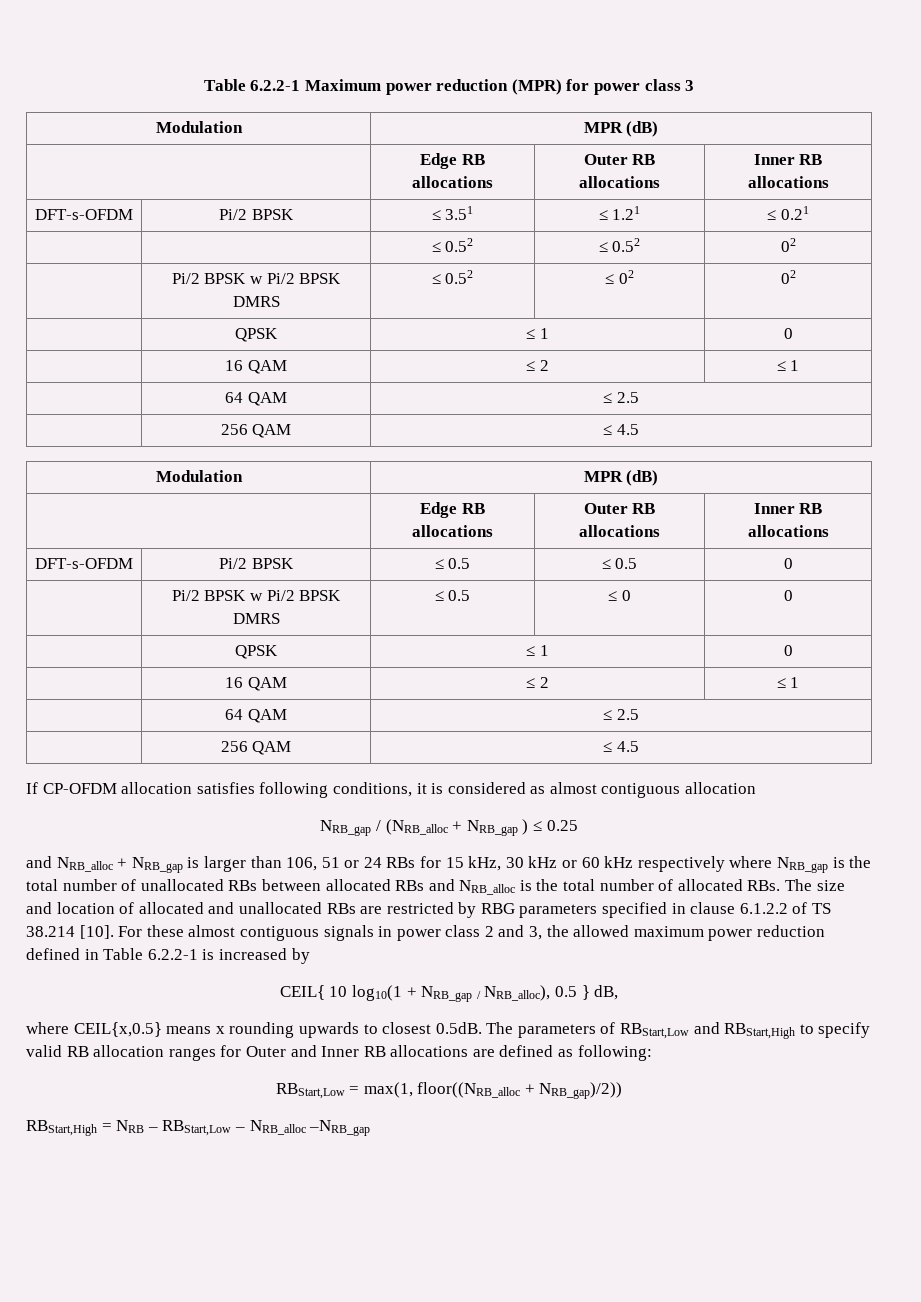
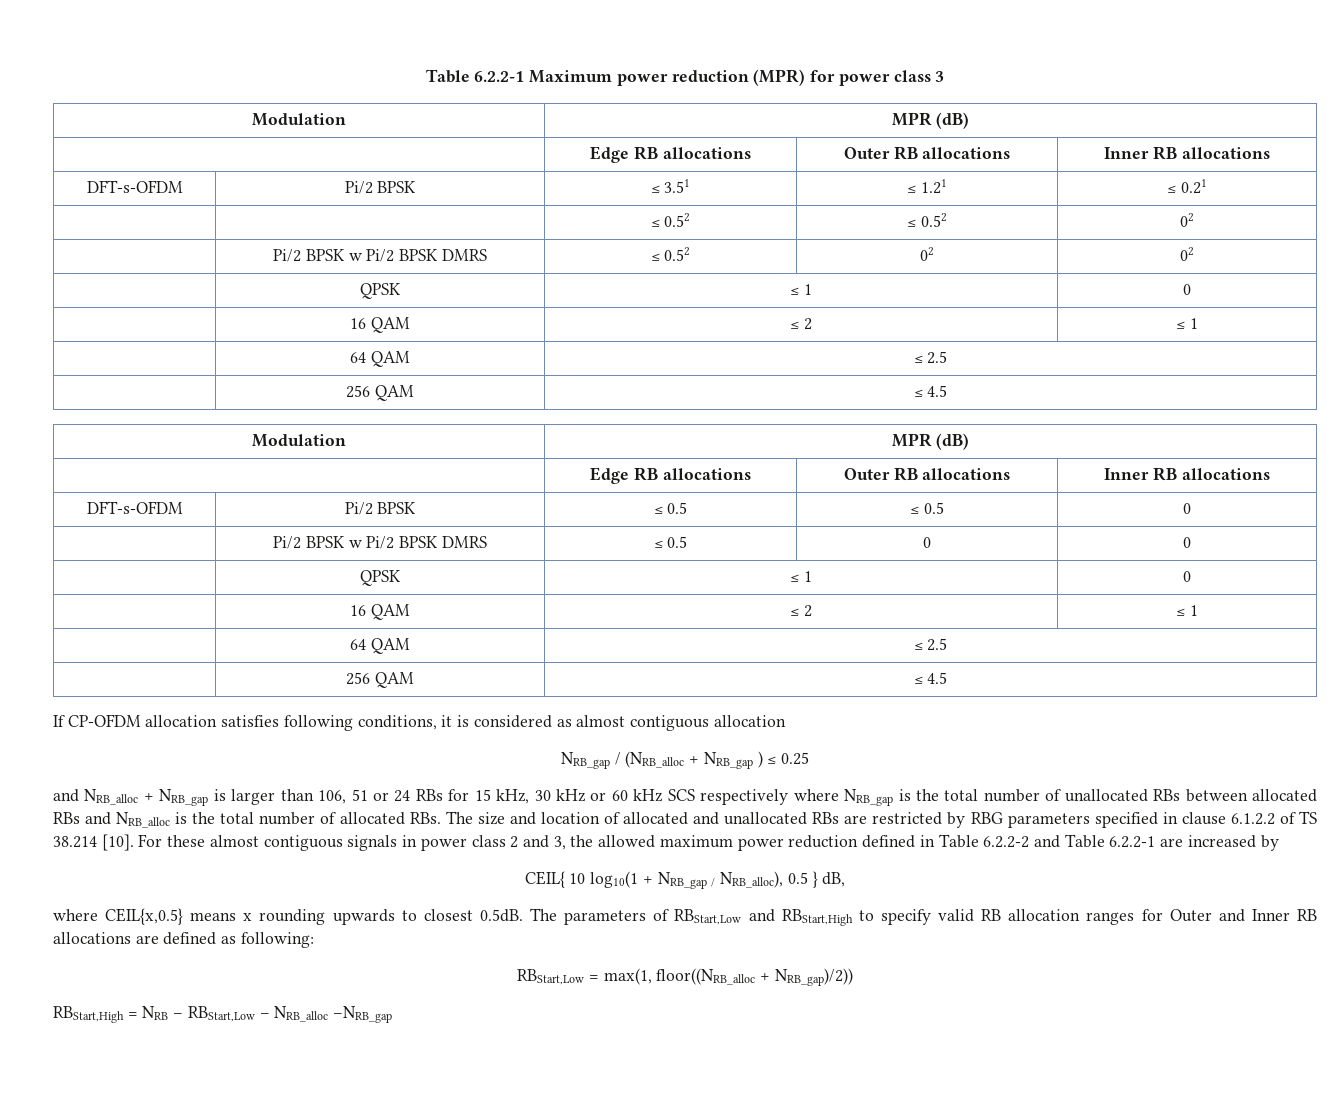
[605,274,615,284] ≤ -> (691, 254) none
[608,591,618,601] ≤ -> (688, 542) none
(634, 862) none -> [667,789,695,801] SCS
[147,949,215,960] 6.2.2-1 is -> [983,834,1184,848] 6.2.2-2 and Table 6.2.2-1 are

